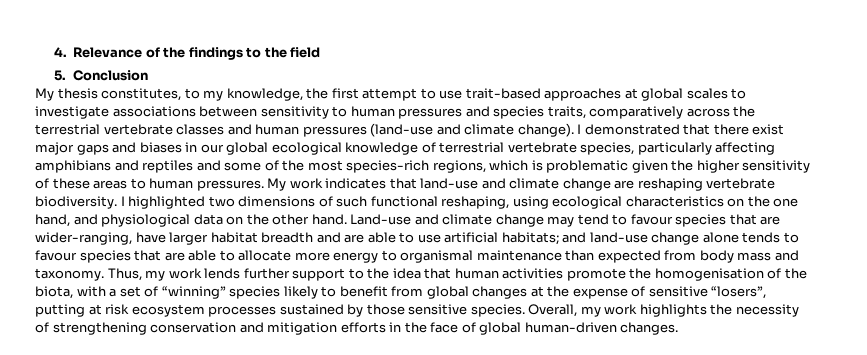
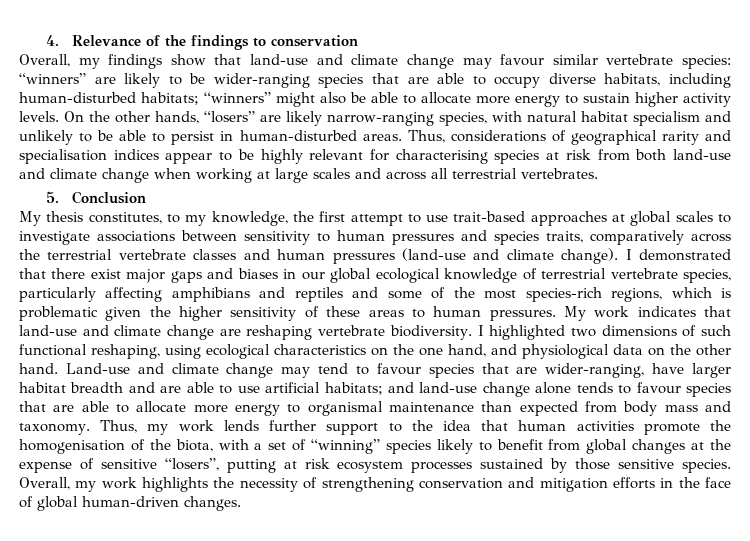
[264,47,321,58] the field -> [271,35,359,47] [19,54,732,69] [19,73,731,88] [19,92,731,107] [19,111,731,126] [19,130,731,145] [19,149,731,164] [19,168,598,183] conservation // Overall, my findings show that land-use and climate change may favour similar vertebrate species: “winners” are likely to be wider-ranging species that are able to occupy diverse habitats, including human-disturbed habitats; “winners” might also be able to allocate more energy to sustain higher activity levels. On the other hands, “losers” are likely narrow-ranging species, with natural habitat specialism and unlikely to be able to persist in human-disturbed areas. Thus, considerations of geographical rarity and specialisation indices appear to be highly relevant for characterising species at risk from both land-use and climate change when working at large scales and across all terrestrial vertebrates.

